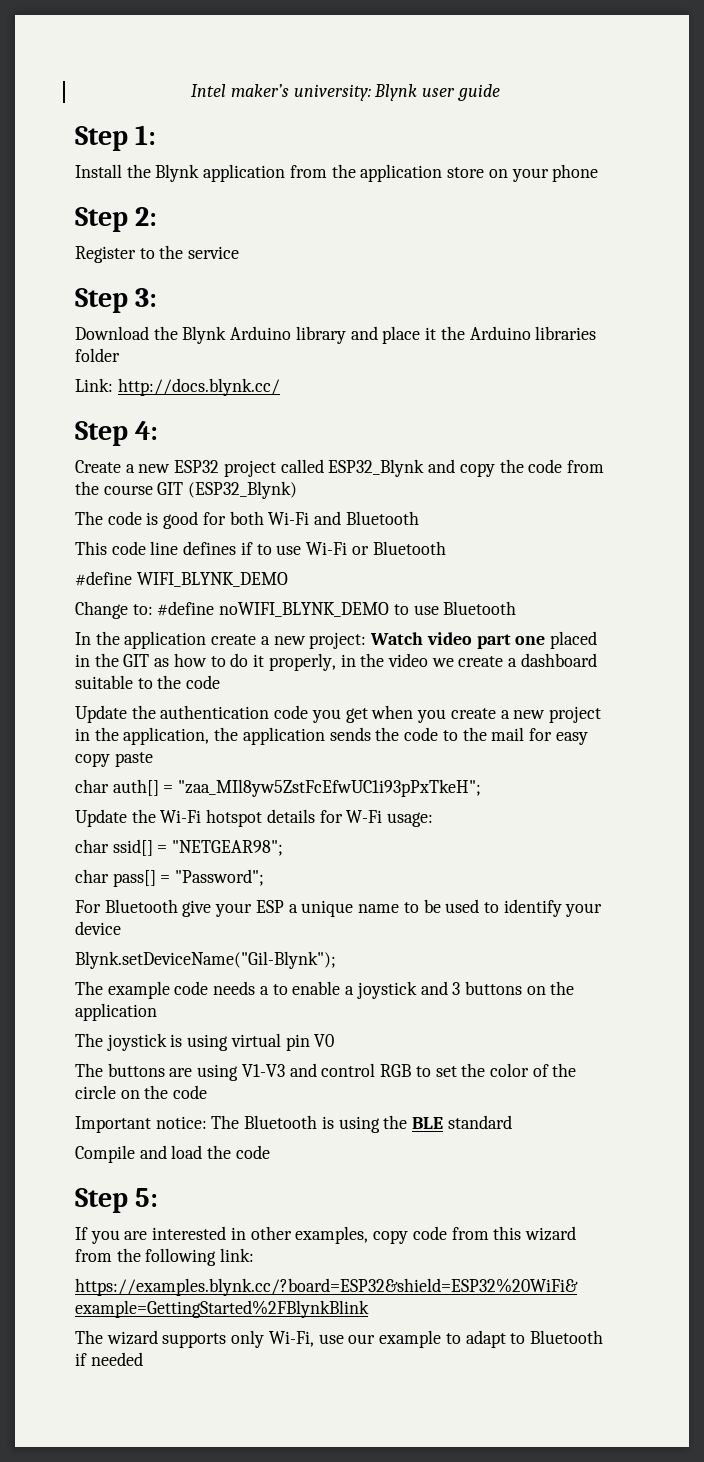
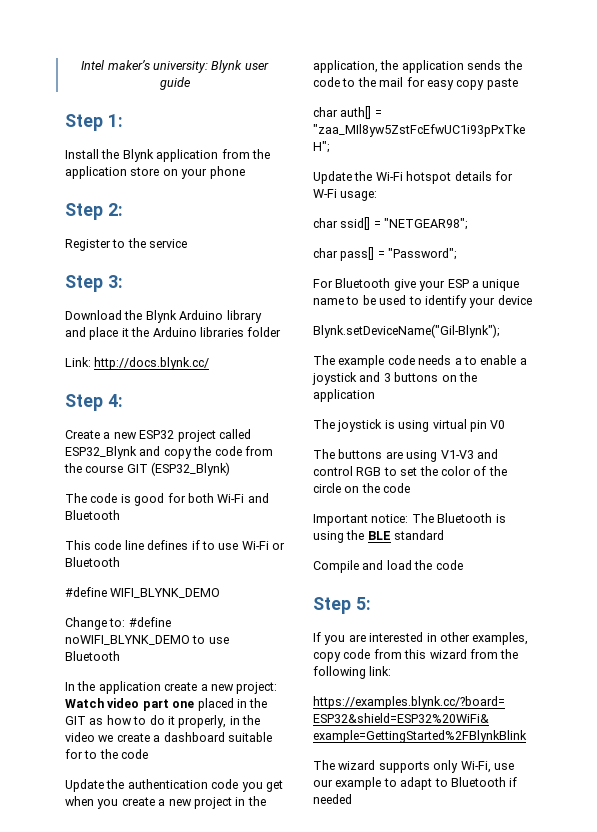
(133, 682) none -> [65,749,83,759] for

